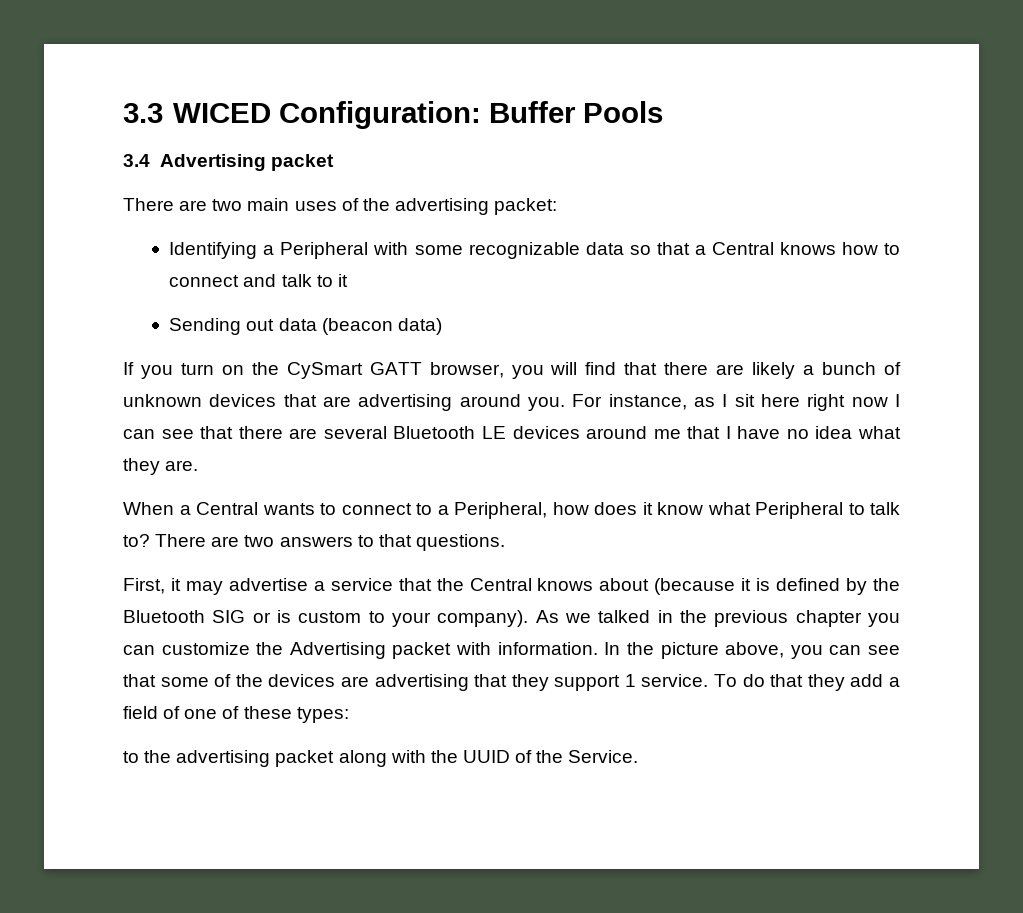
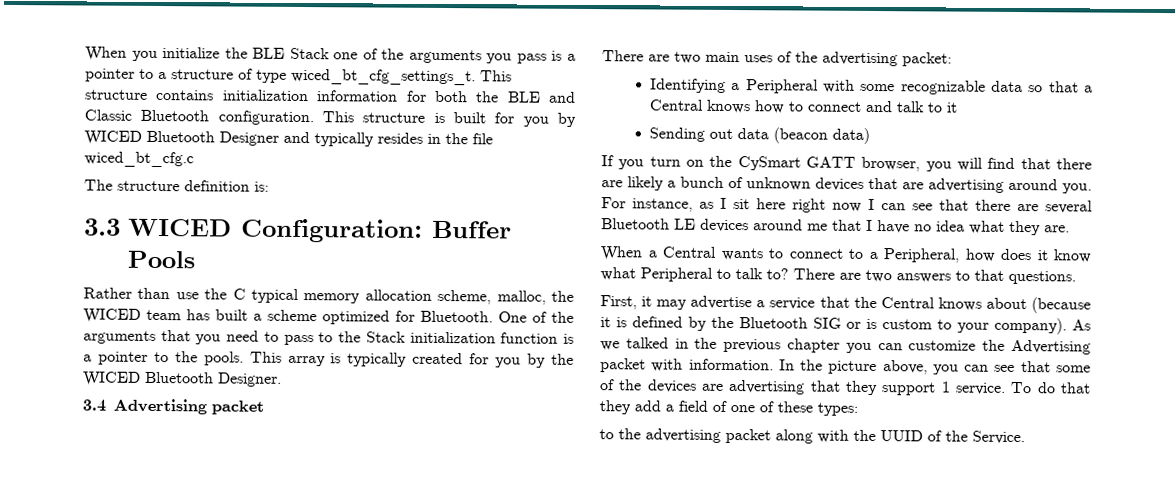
(123, 113) none -> [85,46,577,64] [85,68,512,86] [85,89,576,103] [84,109,576,127] [84,130,493,147] [84,151,194,168] [84,179,269,192] When you initialize the BLE Stack one of the arguments you pass is a pointer to a structure of type wiced_bt_cfg_settings_t. This structure contains initialization information for both the BLE and Classic Bluetooth configuration. This structure is built for you by WICED Bluetooth Designer and typically resides in the file wiced_bt_cfg.c // The structure definition is: //
(663, 112) none -> [83,287,574,305] [83,308,574,325] [83,330,574,346] [83,351,574,368] [83,371,282,387] // Rather than use the C typical memory allocation scheme, malloc, the WICED team has built a scheme optimized for Bluetooth. One of the arguments that you need to pass to the Stack initialization function is a pointer to the pools. This array is typically created for you by the WICED Bluetooth Designer.

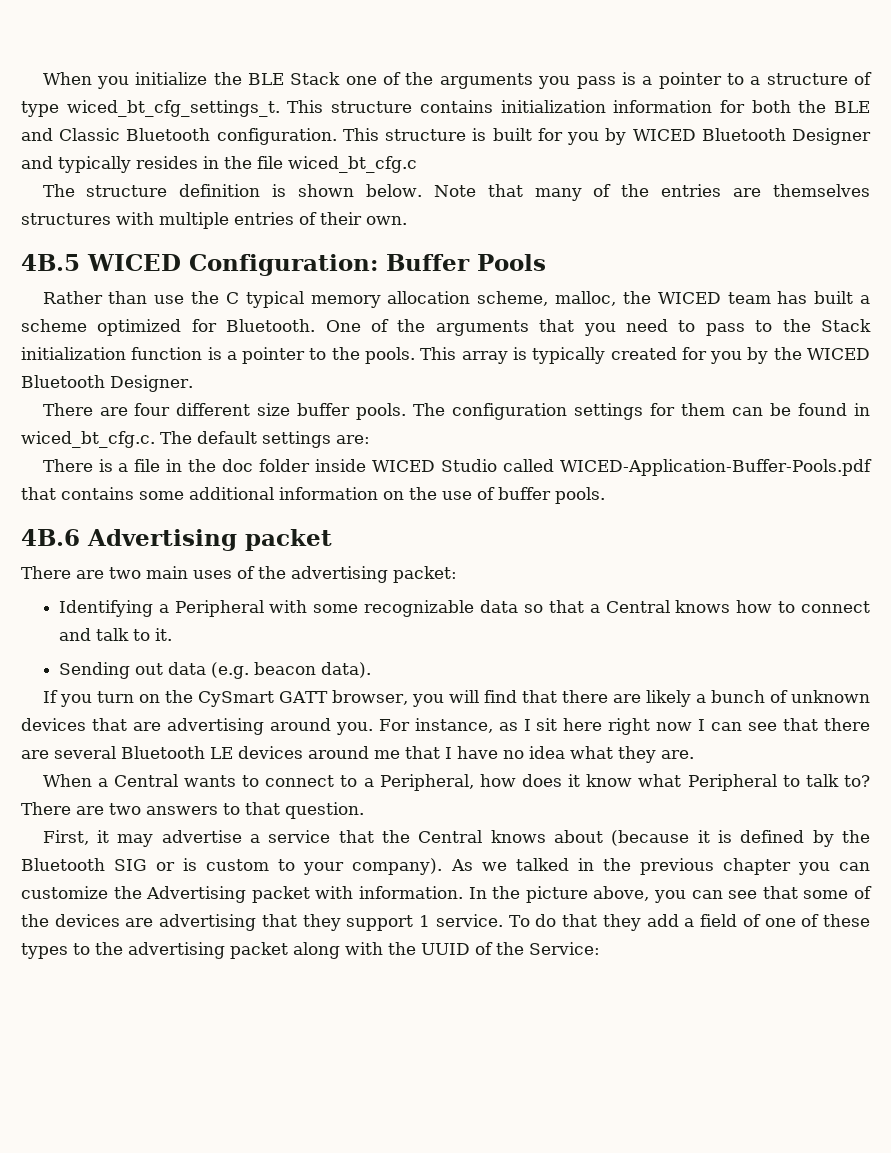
[254,181,269,192] [84,218,121,236] is: // 3.3 -> [272,184,870,201] [21,212,407,229] [21,254,80,271] is shown below. Note that many of the entries are themselves structures with multiple entries of their own. // 4B.5
[82,399,106,412] 3.4 -> [42,403,870,420] [21,431,370,448] [42,459,872,476] [21,487,605,504] [21,529,80,546] There are four different size buffer pools. The configuration settings for them can be found in wiced_bt_cfg.c. The default settings are: // There is a file in the doc folder inside WICED Studio called WICED-Application-Buffer-Pools.pdf that contains some additional information on the use of buffer pools. // 4B.6
[945,102,958,113] it -> [154,628,172,641] it.
[772,127,870,144] (beacon data) -> [210,662,371,679] (e.g. beacon data).
[1008,270,1076,285] questions. -> [285,802,364,819] question.
[817,402,858,416] types: // -> [21,943,68,959] types
[972,430,1025,445] Service. -> [529,942,600,955] Service:

